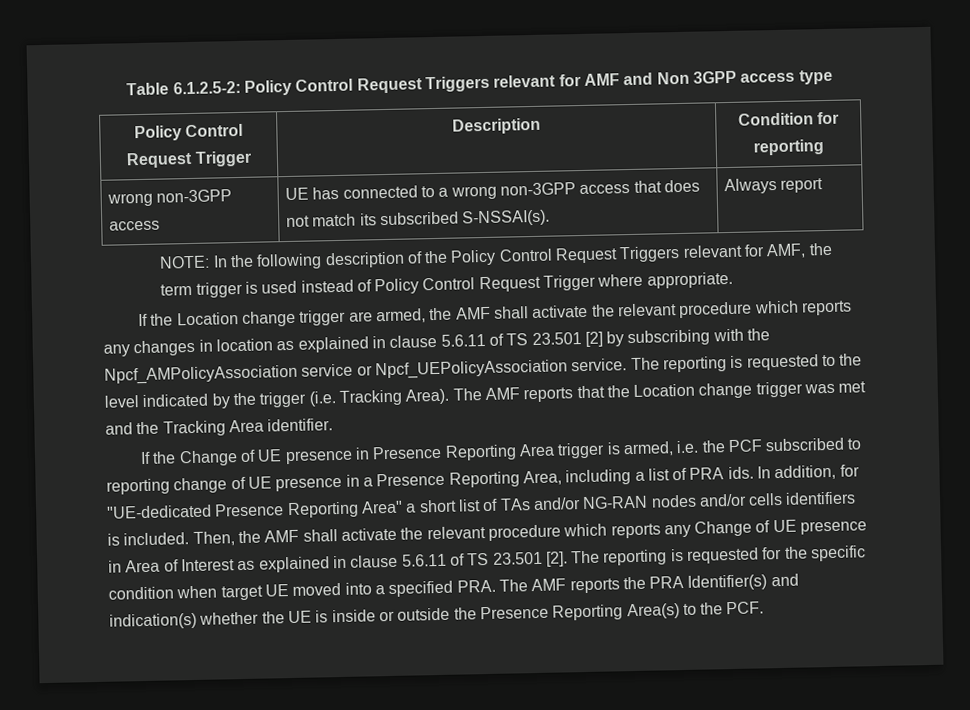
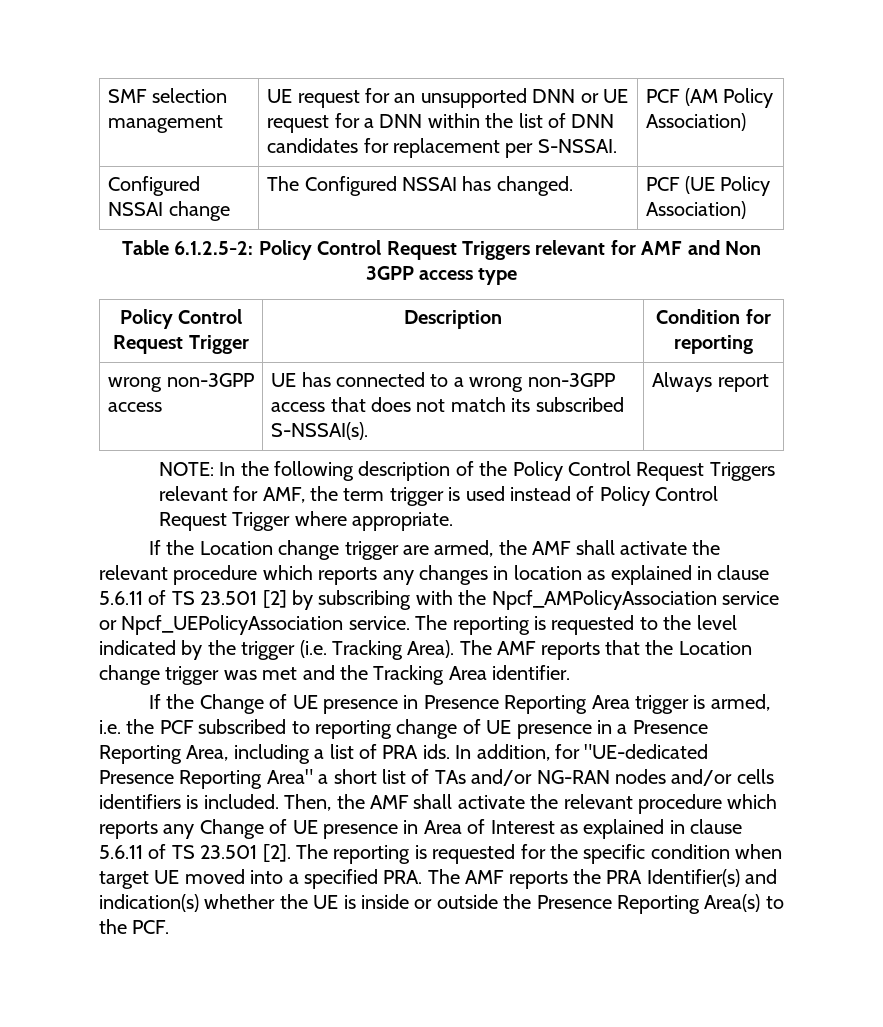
(126, 89) none -> [108,88,227,103] [108,115,224,133] [267,88,629,108] [267,113,615,133] [267,138,617,158] [646,88,774,108] [646,113,747,131] [108,176,201,196] [108,201,230,221] [267,176,573,196] [646,176,771,196] [646,201,747,219] SMF selection management | UE request for an unsupported DNN or UE request for a DNN within the list of DNN candidates for replacement per S-NSSAI. | PCF (AM Policy Association) // Configured NSSAI change | The Configured NSSAI has changed. | PCF (UE Policy Association) //

